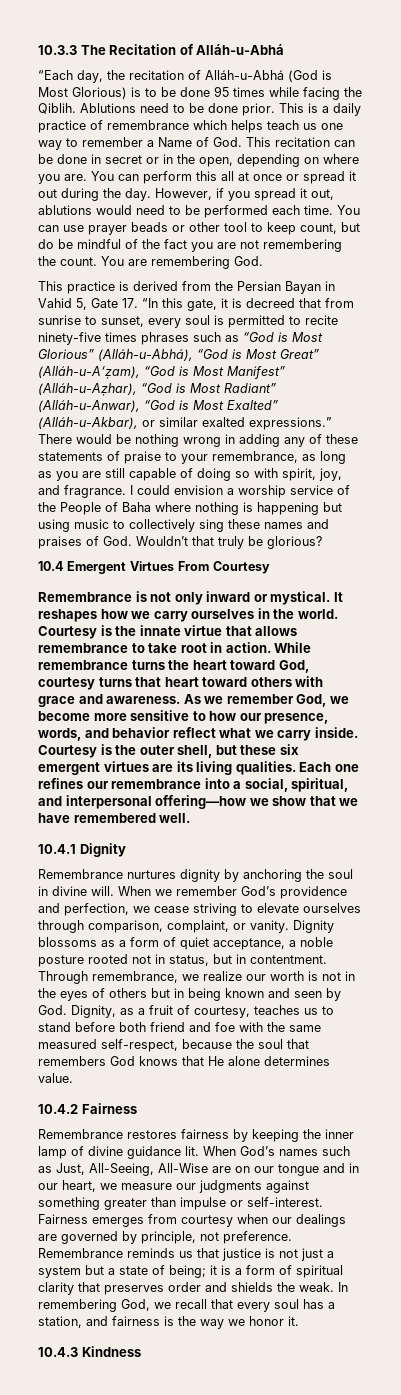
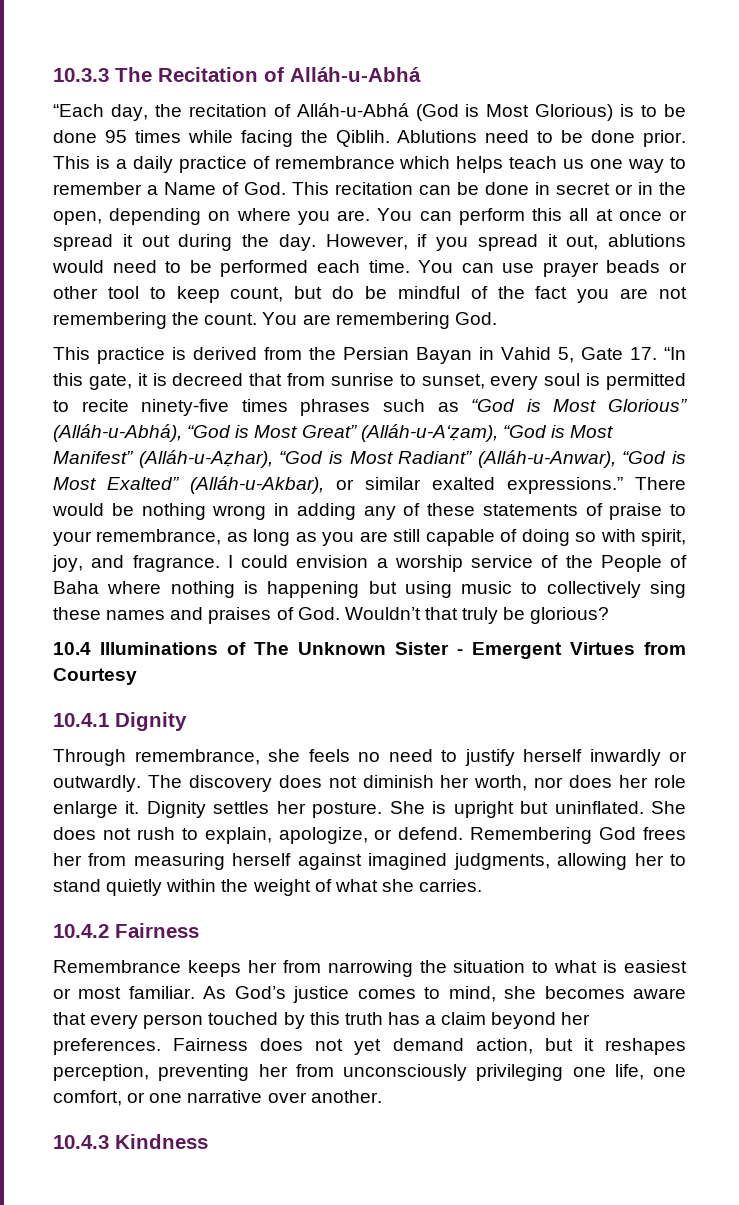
(63, 566) none -> [100,642,463,655] Illuminations of The Unknown Sister -
[178,561,209,571] From -> [644,642,686,655] from
[38,591,343,605] [38,608,338,622] [38,625,298,639] [38,642,312,653] [38,660,309,673] [38,676,324,690] [38,694,349,707] [38,710,329,724] [38,727,358,741] [38,744,299,758] [38,761,359,775] [38,778,349,792] [38,795,359,809] [38,813,191,823] [38,843,126,857] [38,869,353,882] [38,886,347,899] [38,903,361,916] [38,920,334,933] [38,937,333,950] [38,954,327,967] [38,971,355,984] [38,988,341,1001] [38,1005,334,1018] [38,1022,321,1032] [38,1039,309,1052] [38,1056,330,1066] [38,1073,73,1083] [38,1103,137,1114] [38,1129,354,1142] [38,1146,350,1159] [38,1163,359,1176] [38,1180,309,1193] [38,1197,323,1210] [38,1214,346,1227] [38,1231,292,1244] [38,1248,334,1261] [38,1265,343,1278] [38,1282,348,1295] [38,1299,335,1312] [38,1316,299,1329] Remembrance is not only inward or mystical. It reshapes how we carry ourselves in the world. Courtesy is the innate virtue that allows remembrance to take root in action. While remembrance turns the heart toward God, courtesy turns that heart toward others with grace and awareness. As we remember God, we become more sensitive to how our presence, words, and behavior reflect what we carry inside. Courtesy is the outer shell, but these six emergent virtues are its living qualities. Each one refines our remembrance into a social, spiritual, and interpersonal offering—how we show that we have remembered well. // 10.4.1 Dignity // Remembrance nurtures dignity by anchoring the soul in divine will. When we remember God’s providence and perfection, we cease striving to elevate ourselves through comparison, complaint, or vanity. Dignity blossoms as a form of quiet acceptance, a noble posture rooted not in status, but in contentment. Through remembrance, we realize our worth is not in the eyes of others but in being known and seen by God. Dignity, as a fruit of courtesy, teaches us to stand before both friend and foe with the same measured self-respect, because the soul that remembers God knows that He alone determines value. // 10.4.2 Fairness // Remembrance restores fairness by keeping the inner lamp of divine guidance lit. When God’s names such as Just, All-Seeing, All-Wise are on our tongue and in our heart, we measure our judgments against something greater than impulse or self-interest. Fairness emerges from courtesy when our dealings are governed by principle, not preference. Remembrance reminds us that justice is not just a system but a state of being; it is a form of spiritual clarity that preserves order and shields the weak. In remembering God, we recall that every soul has a station, and fairness is the way we honor it. -> [53,712,187,731] [53,749,687,766] [53,775,686,792] [53,801,686,818] [53,827,686,844] [53,853,687,870] [53,879,483,896] [53,923,199,938] [53,960,687,977] [53,986,686,1003] [53,1012,591,1029] [53,1038,687,1055] [53,1064,686,1081] [53,1090,382,1106] 10.4.1 Dignity // Through remembrance, she feels no need to justify herself inwardly or outwardly. The discovery does not diminish her worth, nor does her role enlarge it. Dignity settles her posture. She is upright but uninflated. She does not rush to explain, apologize, or defend. Remembering God frees her from measuring herself against imagined judgments, allowing her to stand quietly within the weight of what she carries. // 10.4.2 Fairness // Remembrance keeps her from narrowing the situation to what is easiest or most familiar. As God’s justice comes to mind, she becomes aware that every person touched by this truth has a claim beyond her preferences. Fairness does not yet demand action, but it reshapes perception, preventing her from unconsciously privileging one life, one comfort, or one narrative over another.

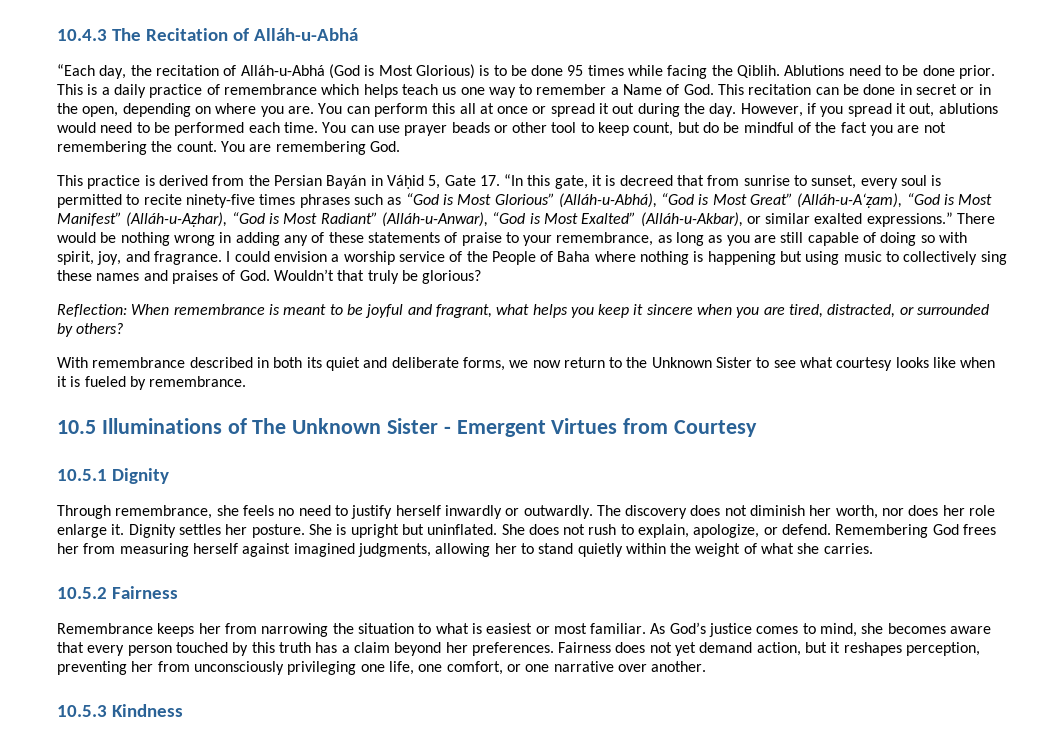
[53,68,109,82] 10.3.3 -> [57,29,107,41] 10.4.3
[416,347,551,364] Bayan in Vahid -> [326,175,424,189] Bayán in Váḥid
[53,642,91,655] 10.4 -> [57,304,990,318] [57,323,124,337] [57,357,996,371] [57,376,247,390] [57,420,96,434] Reflection: When remembrance is meant to be joyful and fragrant, what helps you keep it sincere when you are tired, distracted, or surrounded by others? // With remembrance described in both its quiet and deliberate forms, we now return to the Unknown Sister to see what courtesy looks like when it is fueled by remembrance. // 10.5
[53,713,109,727] 10.4.1 -> [57,469,107,481] 10.5.1
[53,924,109,938] 10.4.2 -> [57,587,107,599] 10.5.2
[53,1135,109,1149] 10.4.3 -> [57,705,107,717] 10.5.3

